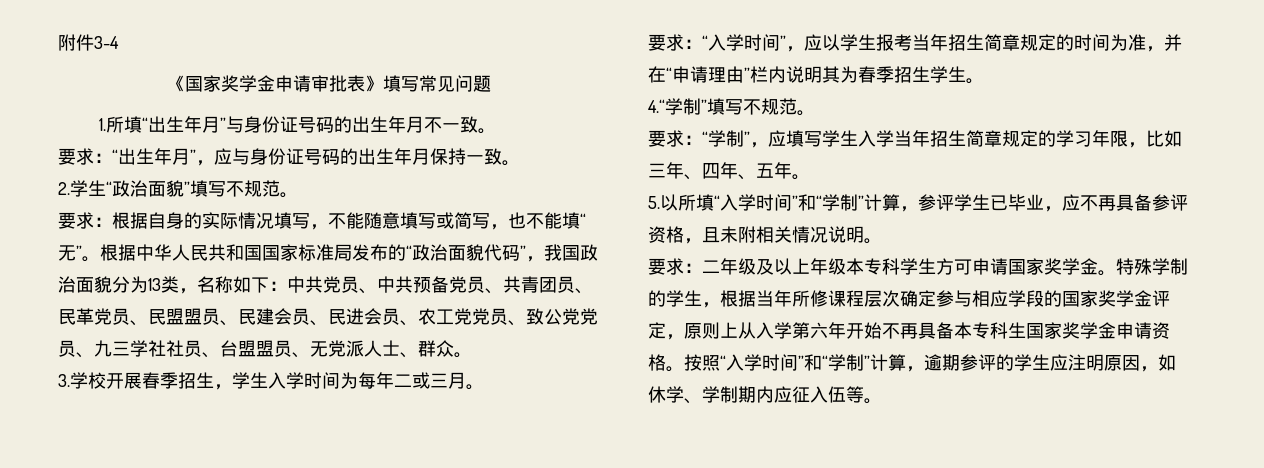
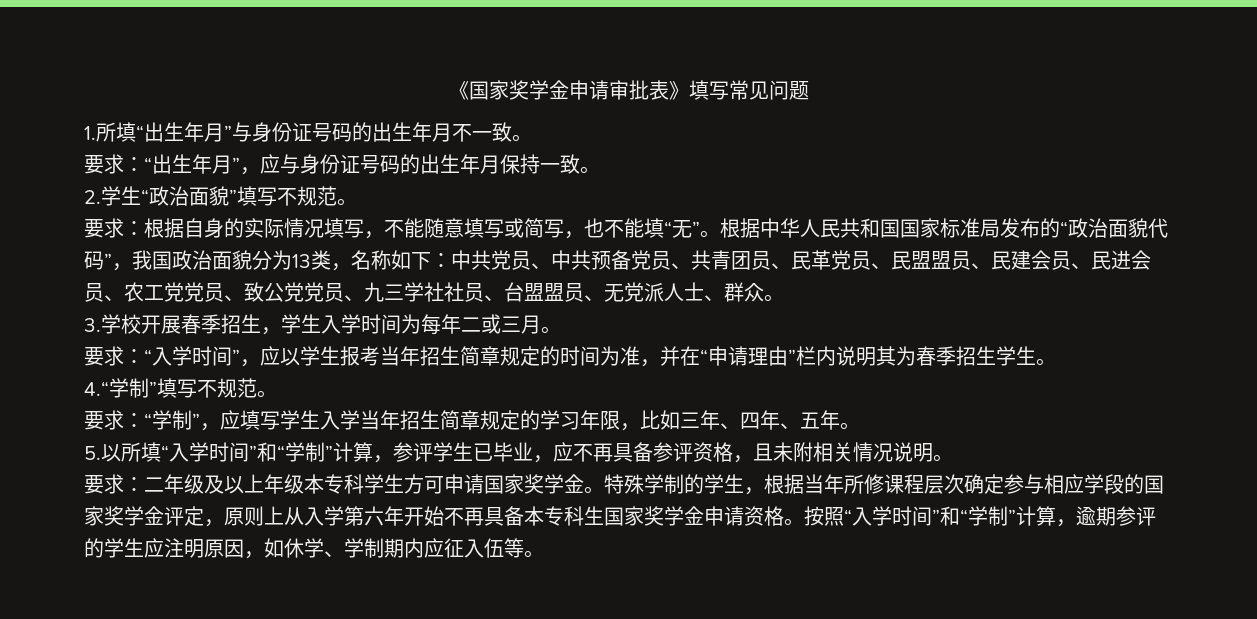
[58,34,119,51] 附件3-4 // -> (448, 90) none

